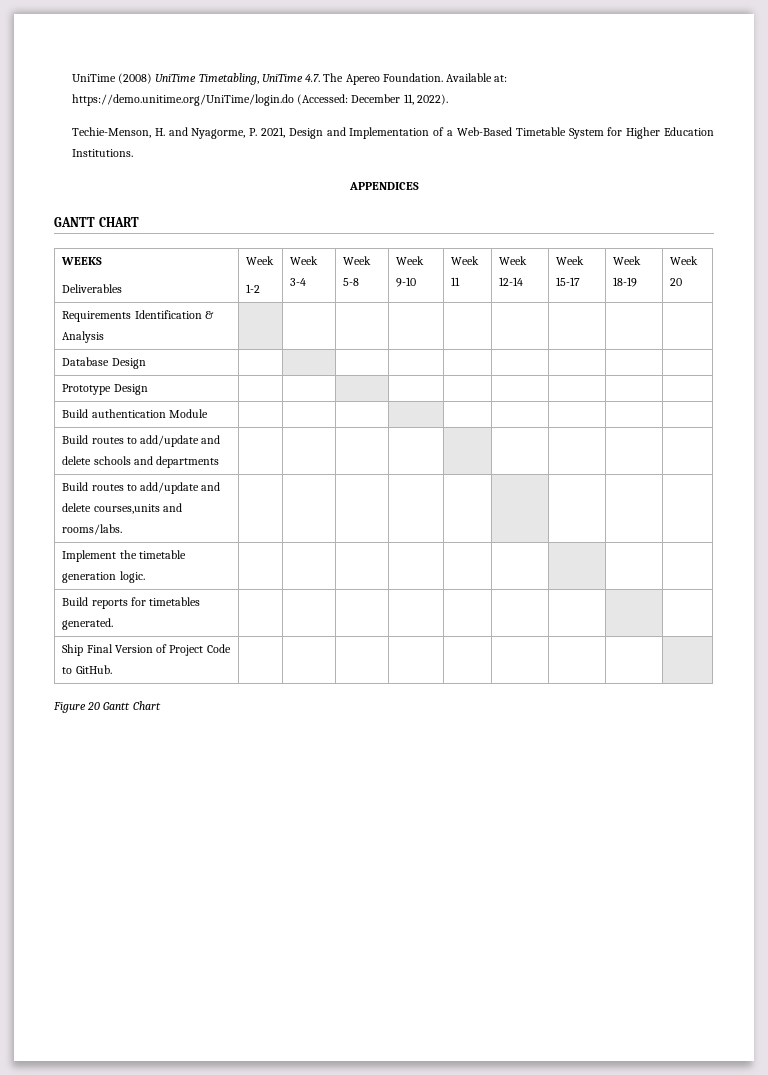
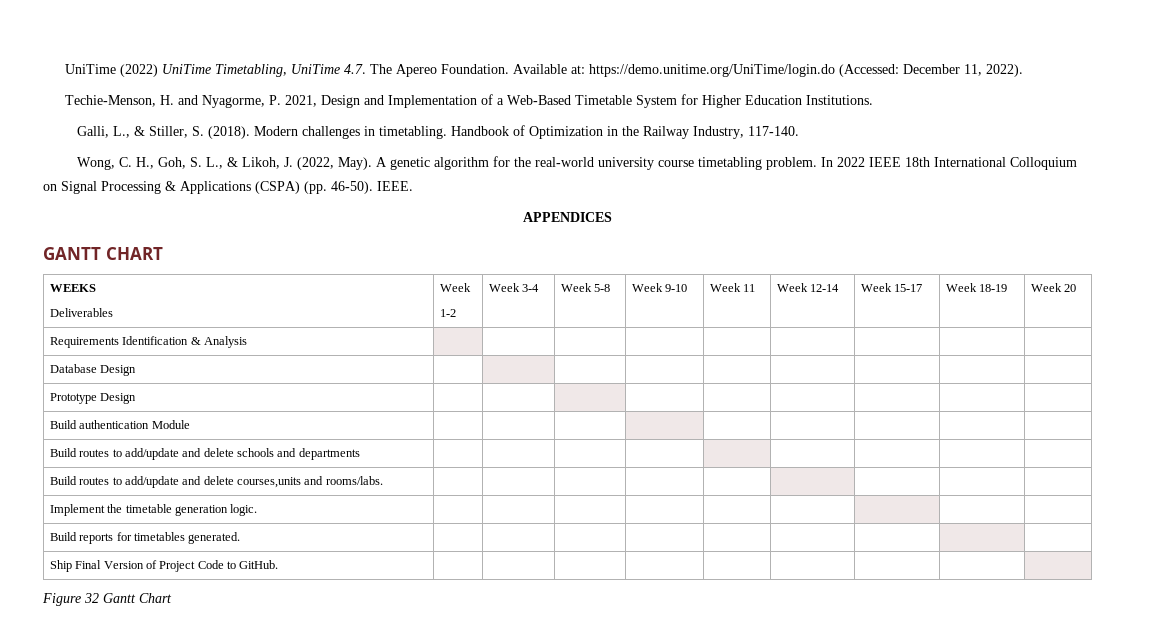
[71,73,153,84] UniTime (2008) -> [65,64,159,77] UniTime (2022)
(133, 153) none -> [76,125,799,139] [76,156,1077,170] [43,181,413,194] // Galli, L., & Stiller, S. (2018). Modern challenges in timetabling. Handbook of Optimization in the Railway Industry, 117-140. // Wong, C. H., Goh, S. L., & Likoh, J. (2022, May). A genetic algorithm for the real-world university course timetabling problem. In 2022 IEEE 18th International Colloquium on Signal Processing & Applications (CSPA) (pp. 46-50). IEEE.
[87,702,101,710] 20 -> [84,593,99,603] 32

